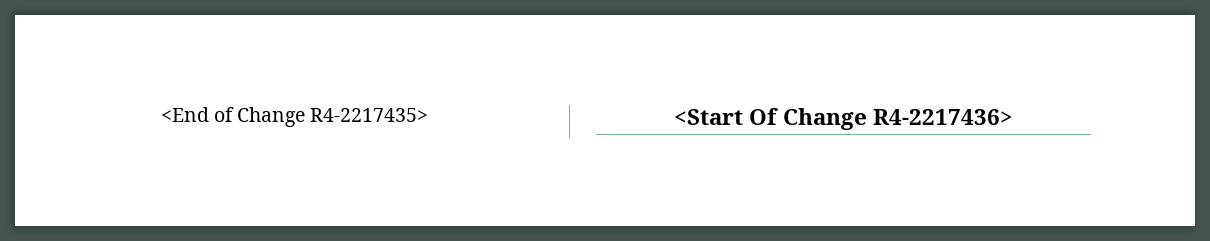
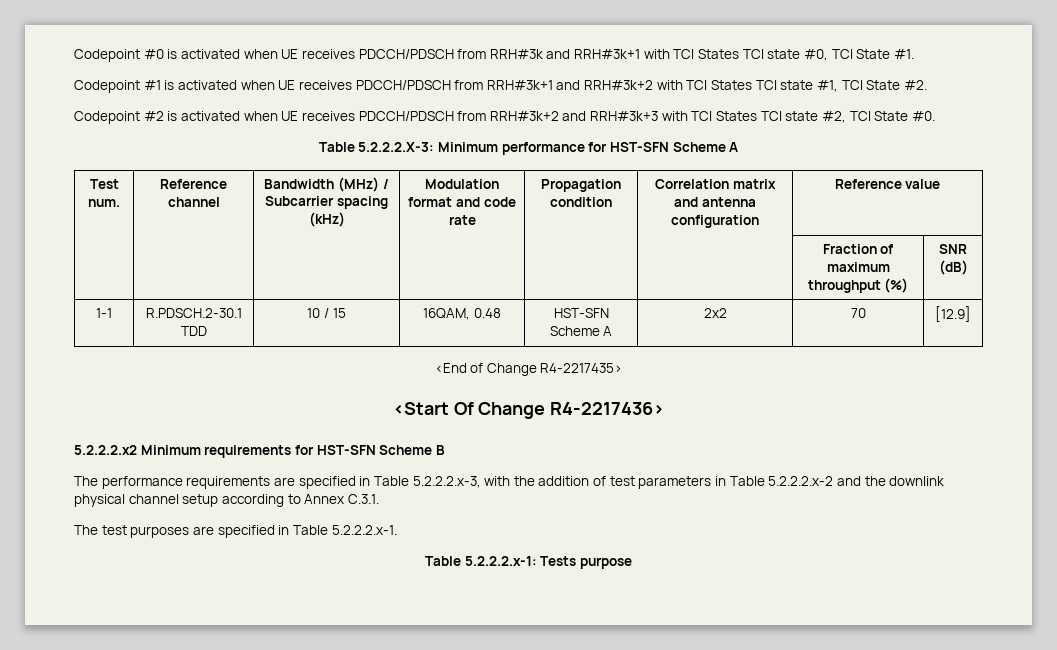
(160, 114) none -> [74,49,914,62] [74,80,927,93] [74,111,935,124] [318,142,739,155] [89,179,119,189] [88,199,120,207] [160,179,227,189] [167,197,220,207] [264,177,389,192] [265,196,388,209] [308,212,345,227] [425,179,499,189] [408,197,516,207] [448,215,476,225] [541,179,621,192] [550,197,612,207] [655,179,776,189] [674,197,756,207] [671,215,759,228] [834,179,941,189] [822,244,894,254] [826,262,890,272] [807,278,909,293] [939,244,967,254] [938,260,968,275] [96,308,112,318] [145,308,242,318] [180,326,207,336] [307,308,346,318] [423,308,501,320] [553,308,609,318] [549,326,613,336] [703,308,727,318] [850,308,866,318] [935,306,971,322] Codepoint #0 is activated when UE receives PDCCH/PDSCH from RRH#3k and RRH#3k+1 with TCI States TCI state #0, TCI State #1. // Codepoint #1 is activated when UE receives PDCCH/PDSCH from RRH#3k+1 and RRH#3k+2 with TCI States TCI state #1, TCI State #2. // Codepoint #2 is activated when UE receives PDCCH/PDSCH from RRH#3k+2 and RRH#3k+3 with TCI States TCI state #2, TCI State #0. // Table 5.2.2.2.X-3: Minimum performance for HST-SFN Scheme A // Test num. | Reference channel | Bandwidth (MHz) / Subcarrier spacing (kHz) | Modulation format and code rate | Propagation condition | Correlation matrix and antenna configuration | Reference value // | | | | | | Fraction of maximum throughput (%) | SNR (dB) // 1-1 | R.PDSCH.2-30.1 TDD | 10 / 15 | 16QAM, 0.48 | HST-SFN Scheme A | 2x2 | 70 | [12.9] //
(1013, 117) none -> [74,445,445,458] [74,476,945,489] [74,494,379,507] [74,525,397,538] [425,556,632,569] // 5.2.2.2.x2 Minimum requirements for HST-SFN Scheme B // The performance requirements are specified in Table 5.2.2.2.x-3, with the addition of test parameters in Table 5.2.2.2.x-2 and the downlink physical channel setup according to Annex C.3.1. // The test purposes are specified in Table 5.2.2.2.x-1. // Table 5.2.2.2.x-1: Tests purpose

